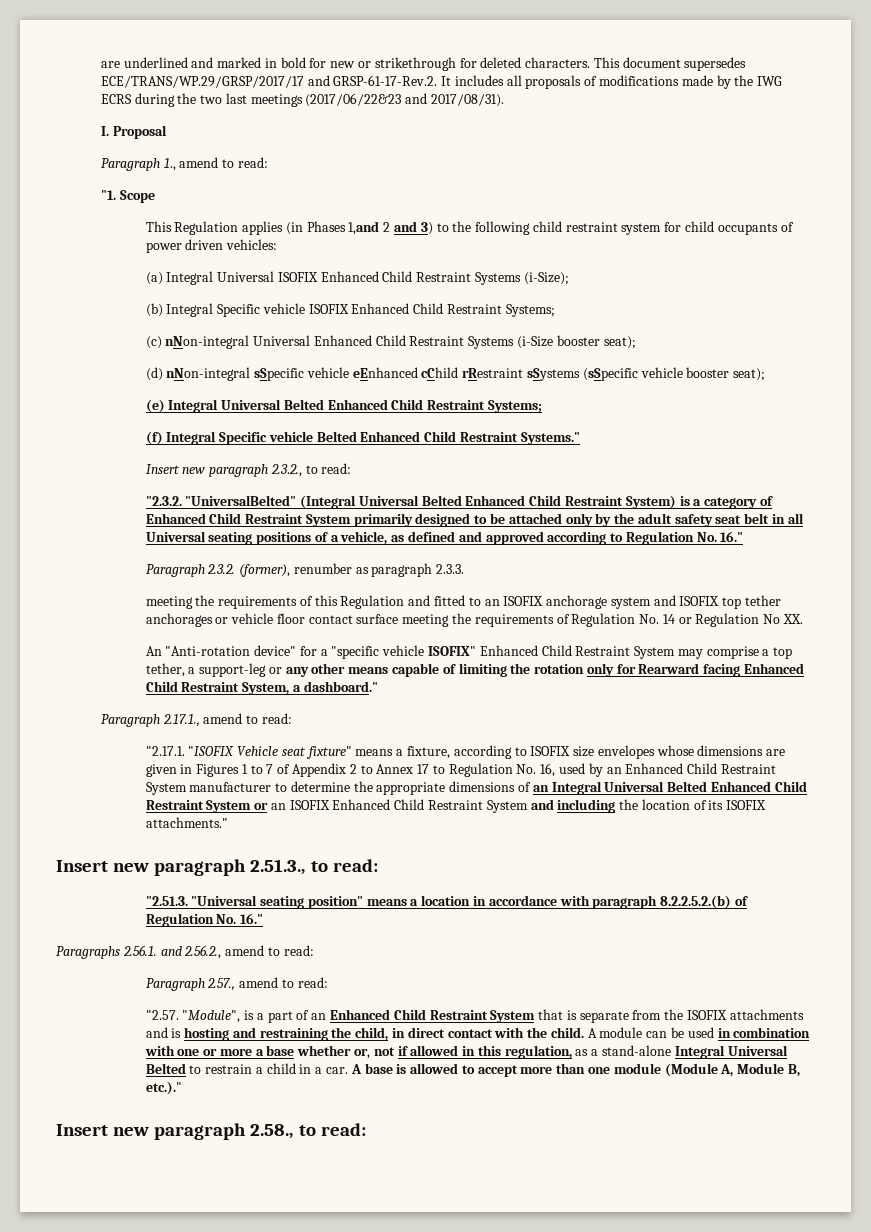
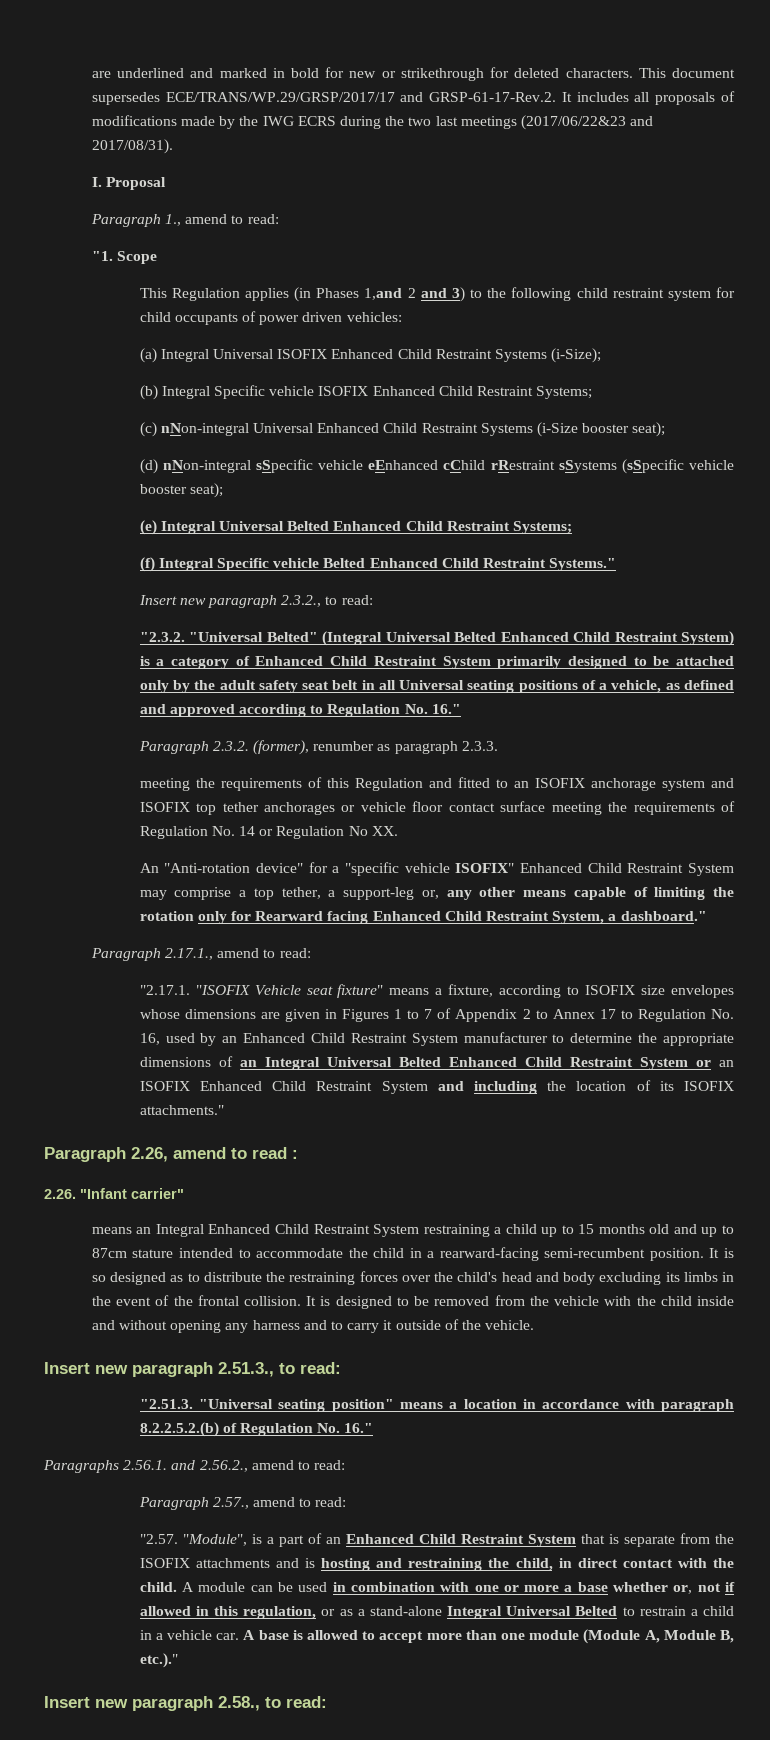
[185,495,297,506] "UniversalBelted" -> [189,632,318,642] "Universal Belted"
[268,667,282,674] or -> [421,890,439,899] or,
(228, 822) none -> [44,1147,298,1162] [44,1188,184,1199] [91,1224,735,1237] [91,1247,735,1261] [91,1271,734,1285] [91,1295,734,1309] [91,1319,535,1333] // Paragraph 2.26, amend to read : // 2.26. "Infant carrier" // means an Integral Enhanced Child Restraint System restraining a child up to 15 months old and up to 87cm stature intended to accommodate the child in a rearward-facing semi-recumbent position. It is so designed as to distribute the restraining forces over the child's head and body excluding its limbs in the event of the frontal collision. It is designed to be removed from the vehicle with the child inside and without opening any harness and to carry it outside of the vehicle.
(572, 1052) none -> [321,1609,336,1616] or
(323, 1070) none -> [167,1630,213,1640] vehicle

